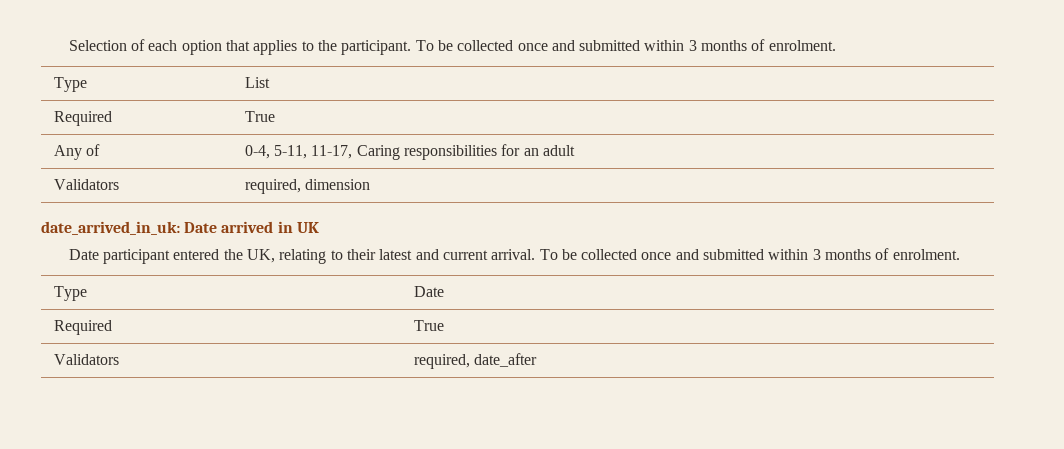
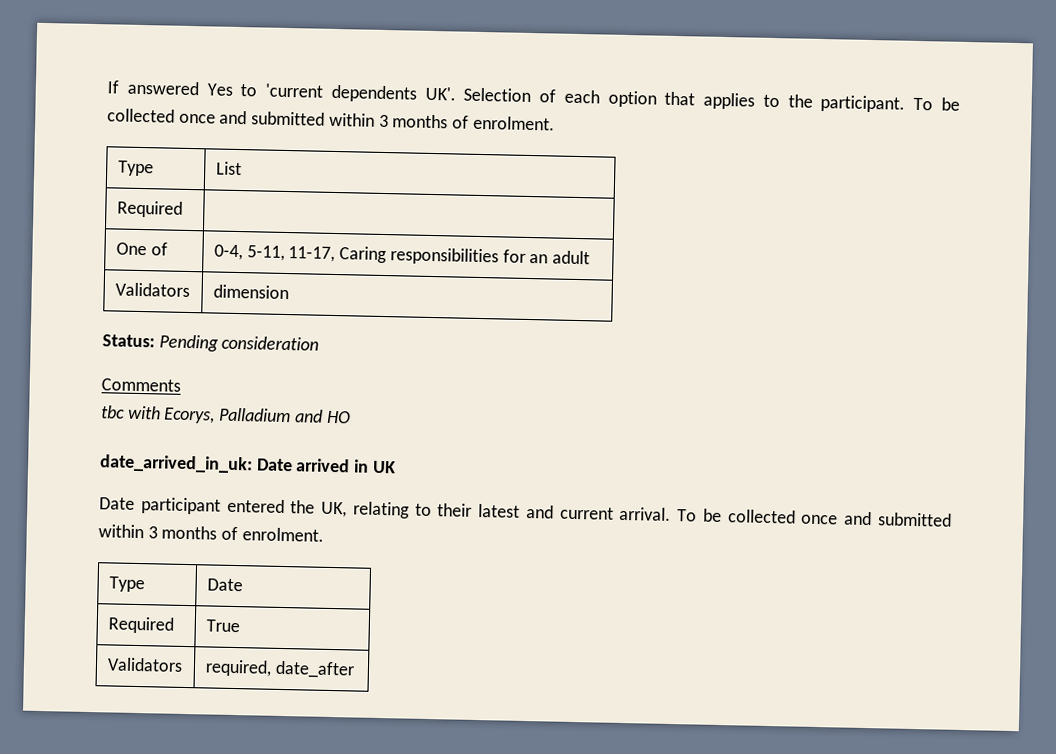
(68, 45) none -> [107,80,456,103] If answered Yes to 'current dependents UK'.
[244,111,275,122] [53,145,82,160] True // Any -> [115,242,147,256] // One
[244,179,301,194] required, -> (190, 290) none
(371, 184) none -> [102,334,320,352] [101,378,181,392] [101,405,351,424] // Status: Pending consideration // Comments // tbc with Ecorys, Palladium and HO

